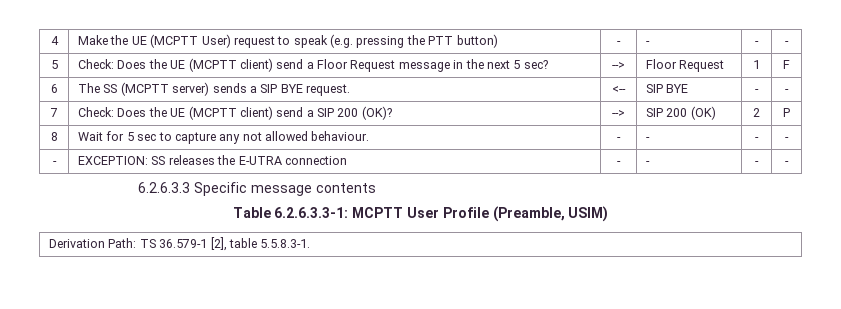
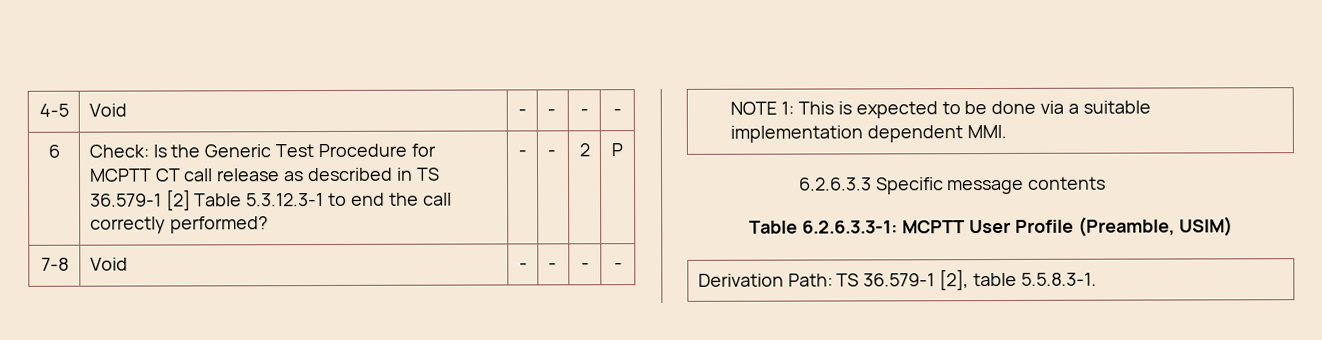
[50,36,59,45] [78,34,498,48] [617,41,621,45] [646,41,651,45] [755,41,759,45] [785,41,789,45] [50,60,58,69] [78,58,548,72] [612,62,625,69] [646,59,725,72] [753,60,760,69] [783,60,790,69] [50,84,58,93] [78,82,351,96] [612,86,626,93] [646,84,689,93] [755,89,759,93] [785,89,789,93] [49,108,58,117] [78,106,392,120] [612,110,625,117] [646,106,716,120] [753,108,760,117] [783,108,790,117] [50,132,58,141] [78,131,370,144] [617,137,621,141] [646,137,651,141] [755,137,759,141] [785,137,789,141] [52,161,57,165] [78,155,347,165] [617,161,621,165] [646,161,651,165] [755,161,759,165] [785,161,789,165] 4 | Make the UE (MCPTT User) request to speak (e.g. pressing the PTT button) | - | - | - | - // 5 | Check: Does the UE (MCPTT client) send a Floor Request message in the next 5 sec? | --> | Floor Request | 1 | F // 6 | The SS (MCPTT server) sends a SIP BYE request. | <-- | SIP BYE | - | - // 7 | Check: Does the UE (MCPTT client) send a SIP 200 (OK)? | --> | SIP 200 (OK) | 2 | P // 8 | Wait for 5 sec to capture any not allowed behaviour. | - | - | - | - // - | EXCEPTION: SS releases the E-UTRA connection | - | - | - | - -> [38,103,69,117] [88,103,127,117] [517,108,527,116] [546,108,556,116] [579,108,589,116] [612,108,622,116] [47,144,60,158] [88,143,436,158] [88,167,440,182] [89,189,452,211] [89,216,268,234] [517,149,527,157] [546,149,556,157] [578,143,590,157] [611,143,623,157] [40,257,69,271] [89,257,128,271] [518,262,528,270] [547,262,557,270] [580,262,590,270] [613,262,623,270] [730,100,1151,119] [730,124,1007,143] 4-5 | Void | - | - | - | - // 6 | Check: Is the Generic Test Procedure for MCPTT CT call release as described in TS 36.579-1 [2] Table 5.3.12.3-1 to end the call correctly performed? | - | - | 2 | P // 7-8 | Void | - | - | - | - // NOTE 1: This is expected to be done via a suitable implementation dependent MMI.

